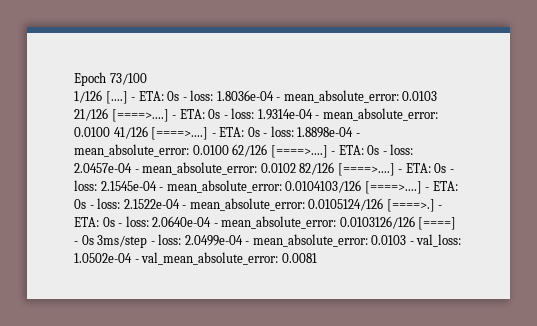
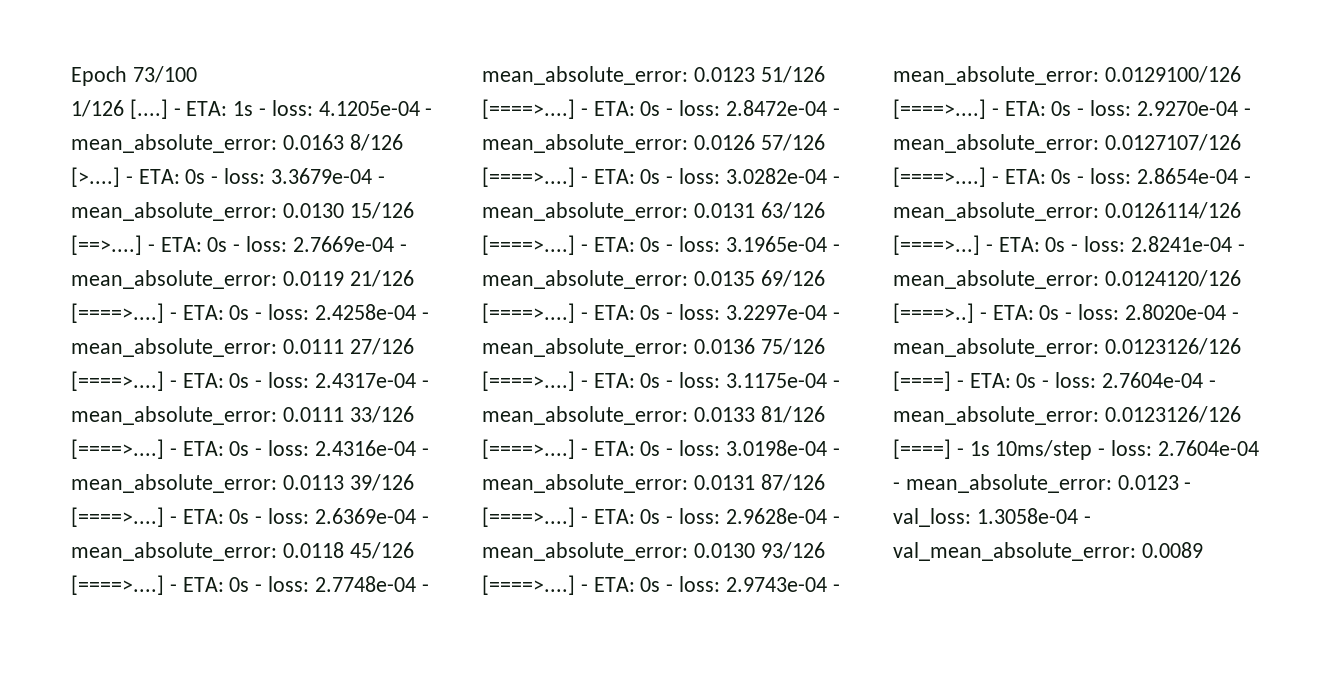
[167,90,438,103] 0s - loss: 1.8036e-04 - mean_absolute_error: 0.0103 -> [233,100,433,116] [71,134,403,153] [71,167,385,187] [71,202,414,221] [71,235,407,255] [71,270,344,289] 1s - loss: 4.1205e-04 - mean_absolute_error: 0.0163 8/126 [>....] - ETA: 0s - loss: 3.3679e-04 - mean_absolute_error: 0.0130 15/126 [==>....] - ETA: 0s - loss: 2.7669e-04 - mean_absolute_error: 0.0119
[257,108,438,121] [74,126,360,140] [74,144,414,158] [74,162,454,176] [74,180,458,194] [74,198,443,212] [74,216,457,230] [74,234,407,248] 1.9314e-04 - mean_absolute_error: 0.0100 41/126 [====>....] - ETA: 0s - loss: 1.8898e-04 - mean_absolute_error: 0.0100 62/126 [====>....] - ETA: 0s - loss: 2.0457e-04 - mean_absolute_error: 0.0102 82/126 [====>....] - ETA: 0s - loss: 2.1545e-04 - mean_absolute_error: 0.0104103/126 [====>....] - ETA: 0s - loss: 2.1522e-04 - mean_absolute_error: 0.0105124/126 [====>.] - ETA: 0s - loss: 2.0640e-04 - mean_absolute_error: 0.0103126/126 [====] - 0s 3ms/step - loss: 2.0499e-04 - mean_absolute_error: 0.0103 -> [314,304,429,320] [71,338,414,357] [71,371,429,391] [71,406,414,425] [71,439,429,459] [71,474,414,493] [71,507,429,527] [71,542,414,561] [71,575,429,595] [482,66,825,85] [482,99,840,119] [482,134,825,153] [482,167,840,187] [482,202,825,221] [482,235,840,255] [482,270,825,289] [482,303,840,323] [482,338,825,357] [482,371,840,391] [482,406,825,425] [482,439,840,459] [482,474,825,493] [482,507,840,527] [482,542,825,561] [482,575,840,595] [893,66,1241,85] [893,99,1251,119] [893,134,1241,153] [893,167,1251,187] [893,202,1241,221] [893,235,1245,255] [893,270,1241,289] [893,303,1239,323] [893,338,1241,357] [893,371,1216,391] [893,406,1241,425] [893,439,1259,460] [893,474,1179,493] 2.4258e-04 - mean_absolute_error: 0.0111 27/126 [====>....] - ETA: 0s - loss: 2.4317e-04 - mean_absolute_error: 0.0111 33/126 [====>....] - ETA: 0s - loss: 2.4316e-04 - mean_absolute_error: 0.0113 39/126 [====>....] - ETA: 0s - loss: 2.6369e-04 - mean_absolute_error: 0.0118 45/126 [====>....] - ETA: 0s - loss: 2.7748e-04 - mean_absolute_error: 0.0123 51/126 [====>....] - ETA: 0s - loss: 2.8472e-04 - mean_absolute_error: 0.0126 57/126 [====>....] - ETA: 0s - loss: 3.0282e-04 - mean_absolute_error: 0.0131 63/126 [====>....] - ETA: 0s - loss: 3.1965e-04 - mean_absolute_error: 0.0135 69/126 [====>....] - ETA: 0s - loss: 3.2297e-04 - mean_absolute_error: 0.0136 75/126 [====>....] - ETA: 0s - loss: 3.1175e-04 - mean_absolute_error: 0.0133 81/126 [====>....] - ETA: 0s - loss: 3.0198e-04 - mean_absolute_error: 0.0131 87/126 [====>....] - ETA: 0s - loss: 2.9628e-04 - mean_absolute_error: 0.0130 93/126 [====>....] - ETA: 0s - loss: 2.9743e-04 - mean_absolute_error: 0.0129100/126 [====>....] - ETA: 0s - loss: 2.9270e-04 - mean_absolute_error: 0.0127107/126 [====>....] - ETA: 0s - loss: 2.8654e-04 - mean_absolute_error: 0.0126114/126 [====>...] - ETA: 0s - loss: 2.8241e-04 - mean_absolute_error: 0.0124120/126 [====>..] - ETA: 0s - loss: 2.8020e-04 - mean_absolute_error: 0.0123126/126 [====] - ETA: 0s - loss: 2.7604e-04 - mean_absolute_error: 0.0123126/126 [====] - 1s 10ms/step - loss: 2.7604e-04 - mean_absolute_error: 0.0123
[74,253,132,263] 1.0502e-04 -> [976,508,1078,524] 1.3058e-04
[281,253,317,263] 0.0081 -> [1141,542,1203,558] 0.0089

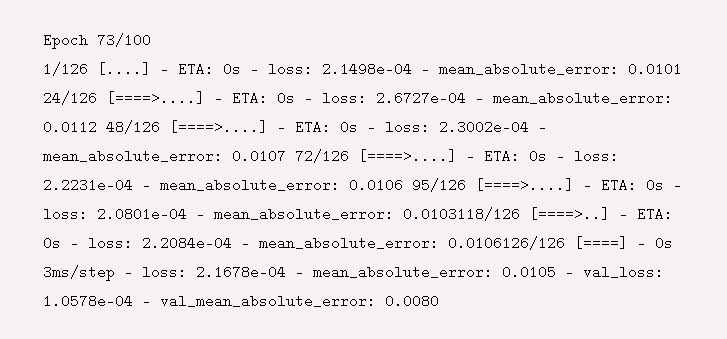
[233,100,433,116] [71,134,403,153] [71,167,385,187] [71,202,414,221] [71,235,407,255] [71,270,414,289] [71,303,429,323] [71,338,414,357] [71,371,429,391] [71,406,414,425] [71,439,429,459] [71,474,414,493] [71,507,429,527] [71,542,414,561] [71,575,429,595] [482,66,825,85] [482,99,840,119] [482,134,825,153] [482,167,840,187] [482,202,825,221] [482,235,840,255] [482,270,825,289] [482,303,840,323] [482,338,825,357] [482,371,840,391] [482,406,825,425] [482,439,840,459] [482,474,825,493] [482,507,840,527] [482,542,825,561] [482,575,840,595] [893,66,1241,85] [893,99,1251,119] [893,134,1241,153] [893,167,1251,187] [893,202,1241,221] [893,235,1245,255] [893,270,1241,289] 1s - loss: 4.1205e-04 - mean_absolute_error: 0.0163 8/126 [>....] - ETA: 0s - loss: 3.3679e-04 - mean_absolute_error: 0.0130 15/126 [==>....] - ETA: 0s - loss: 2.7669e-04 - mean_absolute_error: 0.0119 21/126 [====>....] - ETA: 0s - loss: 2.4258e-04 - mean_absolute_error: 0.0111 27/126 [====>....] - ETA: 0s - loss: 2.4317e-04 - mean_absolute_error: 0.0111 33/126 [====>....] - ETA: 0s - loss: 2.4316e-04 - mean_absolute_error: 0.0113 39/126 [====>....] - ETA: 0s - loss: 2.6369e-04 - mean_absolute_error: 0.0118 45/126 [====>....] - ETA: 0s - loss: 2.7748e-04 - mean_absolute_error: 0.0123 51/126 [====>....] - ETA: 0s - loss: 2.8472e-04 - mean_absolute_error: 0.0126 57/126 [====>....] - ETA: 0s - loss: 3.0282e-04 - mean_absolute_error: 0.0131 63/126 [====>....] - ETA: 0s - loss: 3.1965e-04 - mean_absolute_error: 0.0135 69/126 [====>....] - ETA: 0s - loss: 3.2297e-04 - mean_absolute_error: 0.0136 75/126 [====>....] - ETA: 0s - loss: 3.1175e-04 - mean_absolute_error: 0.0133 81/126 [====>....] - ETA: 0s - loss: 3.0198e-04 - mean_absolute_error: 0.0131 87/126 [====>....] - ETA: 0s - loss: 2.9628e-04 - mean_absolute_error: 0.0130 93/126 [====>....] - ETA: 0s - loss: 2.9743e-04 - mean_absolute_error: 0.0129100/126 [====>....] - ETA: 0s - loss: 2.9270e-04 - mean_absolute_error: 0.0127107/126 [====>....] - ETA: 0s - loss: 2.8654e-04 - mean_absolute_error: 0.0126114/126 [====>...] - ETA: 0s - loss: 2.8241e-04 - mean_absolute_error: 0.0124120/126 -> [223,62,682,76] [43,91,673,105] [43,120,547,134] [43,149,619,163] [43,178,682,192] [43,207,520,221] 0s - loss: 2.1498e-04 - mean_absolute_error: 0.0101 24/126 [====>....] - ETA: 0s - loss: 2.6727e-04 - mean_absolute_error: 0.0112 48/126 [====>....] - ETA: 0s - loss: 2.3002e-04 - mean_absolute_error: 0.0107 72/126 [====>....] - ETA: 0s - loss: 2.2231e-04 - mean_absolute_error: 0.0106 95/126 [====>....] - ETA: 0s - loss: 2.0801e-04 - mean_absolute_error: 0.0103118/126
[1124,304,1239,320] [893,338,1241,357] [893,371,1216,391] [893,406,1241,425] [893,439,1259,460] [893,474,1179,493] 2.8020e-04 - mean_absolute_error: 0.0123126/126 [====] - ETA: 0s - loss: 2.7604e-04 - mean_absolute_error: 0.0123126/126 [====] - 1s 10ms/step - loss: 2.7604e-04 - mean_absolute_error: 0.0123 -> [142,236,673,250] [43,265,556,281] 2.2084e-04 - mean_absolute_error: 0.0106126/126 [====] - 0s 3ms/step - loss: 2.1678e-04 - mean_absolute_error: 0.0105
[976,508,1078,524] 1.3058e-04 -> [43,294,133,308] 1.0578e-04
[1141,542,1203,558] 0.0089 -> [385,294,439,308] 0.0080

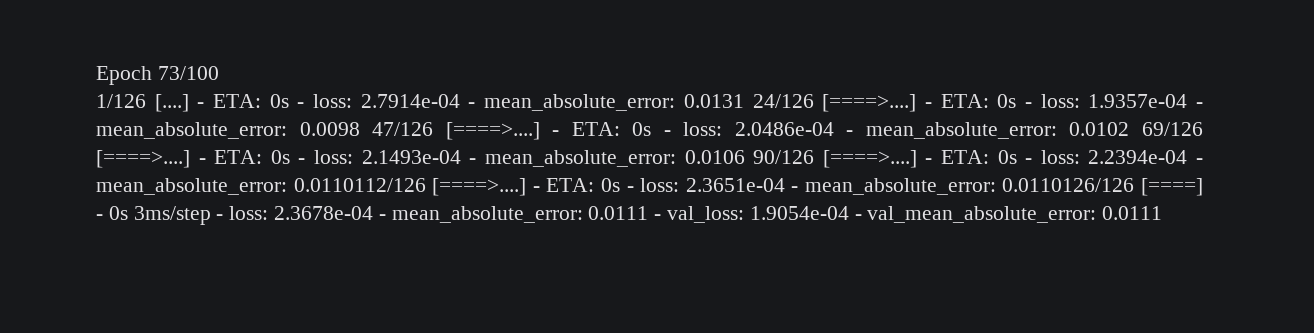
[322,62,682,76] 2.1498e-04 - mean_absolute_error: 0.0101 -> [360,94,744,111] 2.7914e-04 - mean_absolute_error: 0.0131
[376,91,673,105] [43,120,547,134] [43,149,619,163] [43,178,133,192] 2.6727e-04 - mean_absolute_error: 0.0112 48/126 [====>....] - ETA: 0s - loss: 2.3002e-04 - mean_absolute_error: 0.0107 72/126 [====>....] - ETA: 0s - loss: 2.2231e-04 -> [1088,94,1204,108] [96,122,1203,140] [96,150,461,168] 1.9357e-04 - mean_absolute_error: 0.0098 47/126 [====>....] - ETA: 0s - loss: 2.0486e-04 - mean_absolute_error: 0.0102 69/126 [====>....] - ETA: 0s - loss: 2.1493e-04
[412,178,682,192] [43,207,673,221] [43,236,565,250] 95/126 [====>....] - ETA: 0s - loss: 2.0801e-04 - mean_absolute_error: 0.0103118/126 [====>..] - ETA: 0s - loss: 2.2084e-04 - mean_absolute_error: 0.0106126/126 -> [753,150,1203,168] [96,178,1135,196] 90/126 [====>....] - ETA: 0s - loss: 2.2394e-04 - mean_absolute_error: 0.0110112/126 [====>....] - ETA: 0s - loss: 2.3651e-04 - mean_absolute_error: 0.0110126/126
[196,265,556,279] 2.1678e-04 - mean_absolute_error: 0.0105 -> [274,206,649,223] 2.3678e-04 - mean_absolute_error: 0.0111
[43,294,133,308] 1.0578e-04 -> [749,206,849,220] 1.9054e-04
[385,294,439,308] 0.0080 -> [1102,206,1163,220] 0.0111

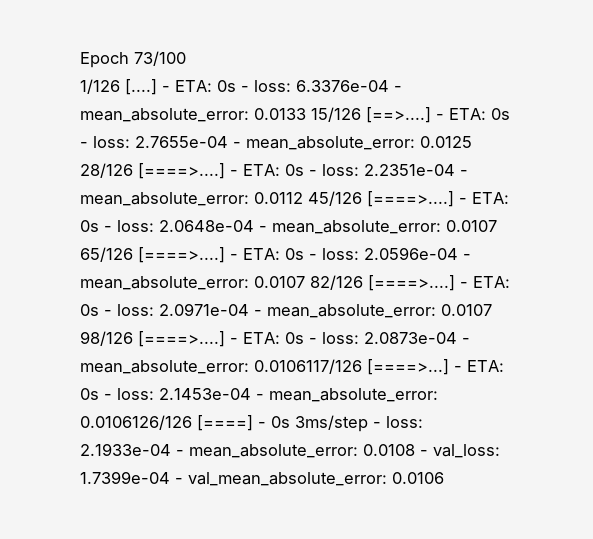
[360,94,1204,112] [96,122,1203,140] [96,150,1203,168] [96,178,1135,196] 2.7914e-04 - mean_absolute_error: 0.0131 24/126 [====>....] - ETA: 0s - loss: 1.9357e-04 - mean_absolute_error: 0.0098 47/126 [====>....] - ETA: 0s - loss: 2.0486e-04 - mean_absolute_error: 0.0102 69/126 [====>....] - ETA: 0s - loss: 2.1493e-04 - mean_absolute_error: 0.0106 90/126 [====>....] - ETA: 0s - loss: 2.2394e-04 - mean_absolute_error: 0.0110112/126 [====>....] - ETA: 0s - loss: 2.3651e-04 - mean_absolute_error: 0.0110126/126 -> [296,80,402,92] [80,107,510,123] [80,136,472,150] [80,163,468,179] [80,191,509,207] [80,220,497,234] [80,247,471,263] [80,275,510,291] [80,303,492,318] [80,331,470,347] [80,359,504,375] [80,388,438,402] [80,415,192,430] 6.3376e-04 - mean_absolute_error: 0.0133 15/126 [==>....] - ETA: 0s - loss: 2.7655e-04 - mean_absolute_error: 0.0125 28/126 [====>....] - ETA: 0s - loss: 2.2351e-04 - mean_absolute_error: 0.0112 45/126 [====>....] - ETA: 0s - loss: 2.0648e-04 - mean_absolute_error: 0.0107 65/126 [====>....] - ETA: 0s - loss: 2.0596e-04 - mean_absolute_error: 0.0107 82/126 [====>....] - ETA: 0s - loss: 2.0971e-04 - mean_absolute_error: 0.0107 98/126 [====>....] - ETA: 0s - loss: 2.0873e-04 - mean_absolute_error: 0.0106117/126 [====>...] - ETA: 0s - loss: 2.1453e-04 - mean_absolute_error: 0.0106126/126
[274,206,649,223] 2.3678e-04 - mean_absolute_error: 0.0111 -> [80,443,415,458] 2.1933e-04 - mean_absolute_error: 0.0108
[749,206,849,220] 1.9054e-04 -> [80,471,170,484] 1.7399e-04
[1102,206,1163,220] 0.0111 -> [392,472,444,484] 0.0106

